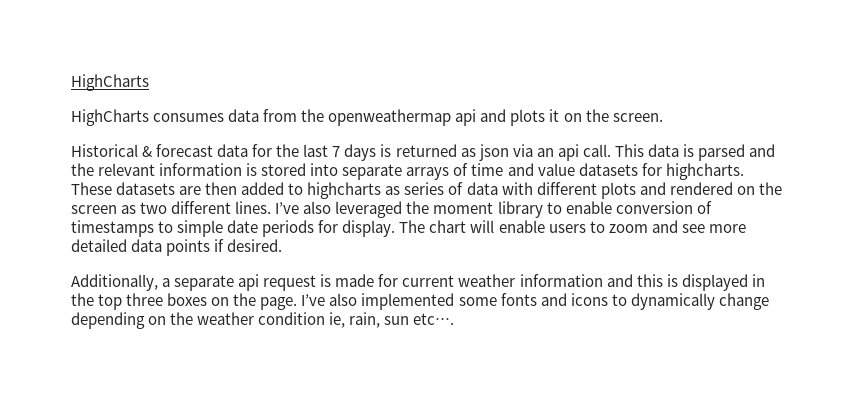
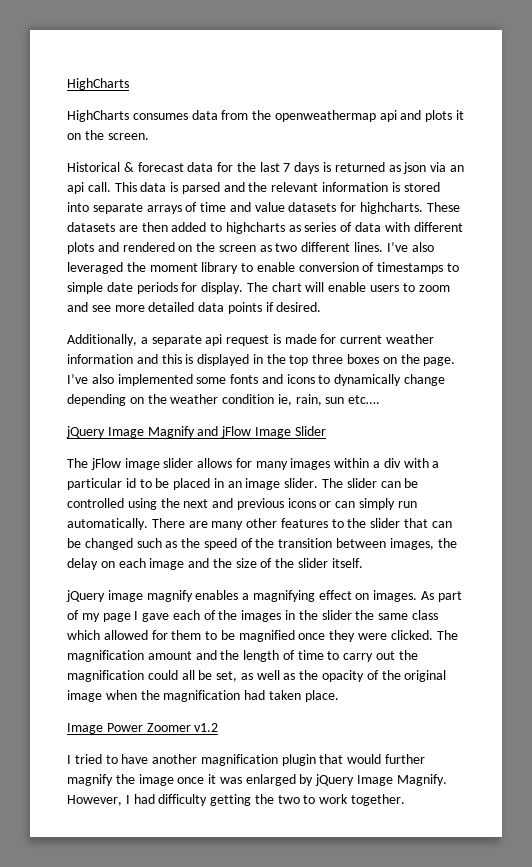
(455, 319) none -> [66,426,326,438] [67,458,440,470] [67,478,419,490] [67,498,417,510] [67,518,452,530] [67,538,457,550] [67,558,363,570] [66,590,462,602] [67,610,438,622] [67,630,458,642] [67,650,418,662] [67,670,447,682] [67,690,339,702] [67,723,219,734] [67,754,426,766] [67,774,447,786] [67,794,406,806] // jQuery Image Magnify and jFlow Image Slider // The jFlow image slider allows for many images within a div with a particular id to be placed in an image slider. The slider can be controlled using the next and previous icons or can simply run automatically. There are many other features to the slider that can be changed such as the speed of the transition between images, the delay on each image and the size of the slider itself. // jQuery image magnify enables a magnifying effect on images. As part of my page I gave each of the images in the slider the same class which allowed for them to be magnified once they were clicked. The magnification amount and the length of time to carry out the magnification could all be set, as well as the opacity of the original image when the magnification had taken place. // Image Power Zoomer v1.2 // I tried to have another magnification plugin that would further magnify the image once it was enlarged by jQuery Image Magnify. However, I had difficulty getting the two to work together.

